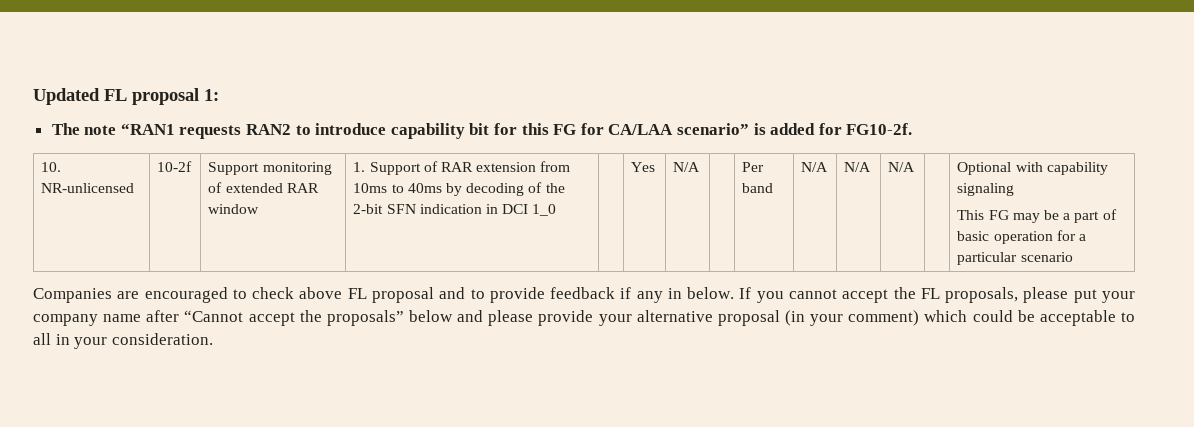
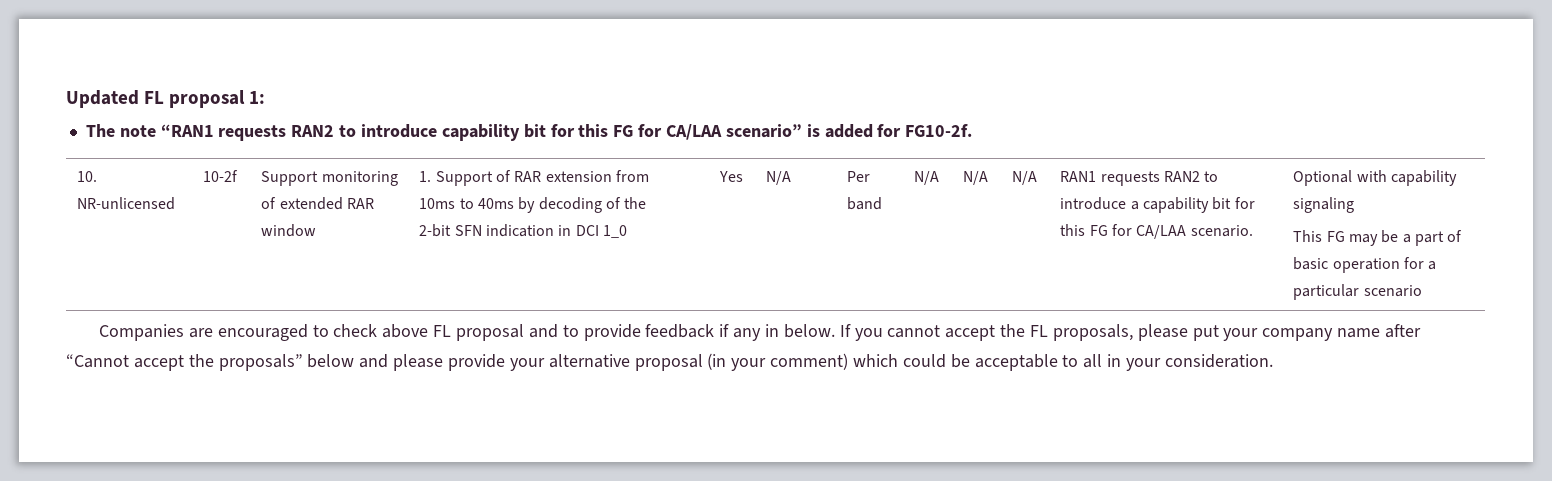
(916, 167) none -> [1060,171,1219,186] [1060,197,1255,213] [1060,224,1253,239] RAN1 requests RAN2 to introduce a capability bit for this FG for CA/LAA scenario.

